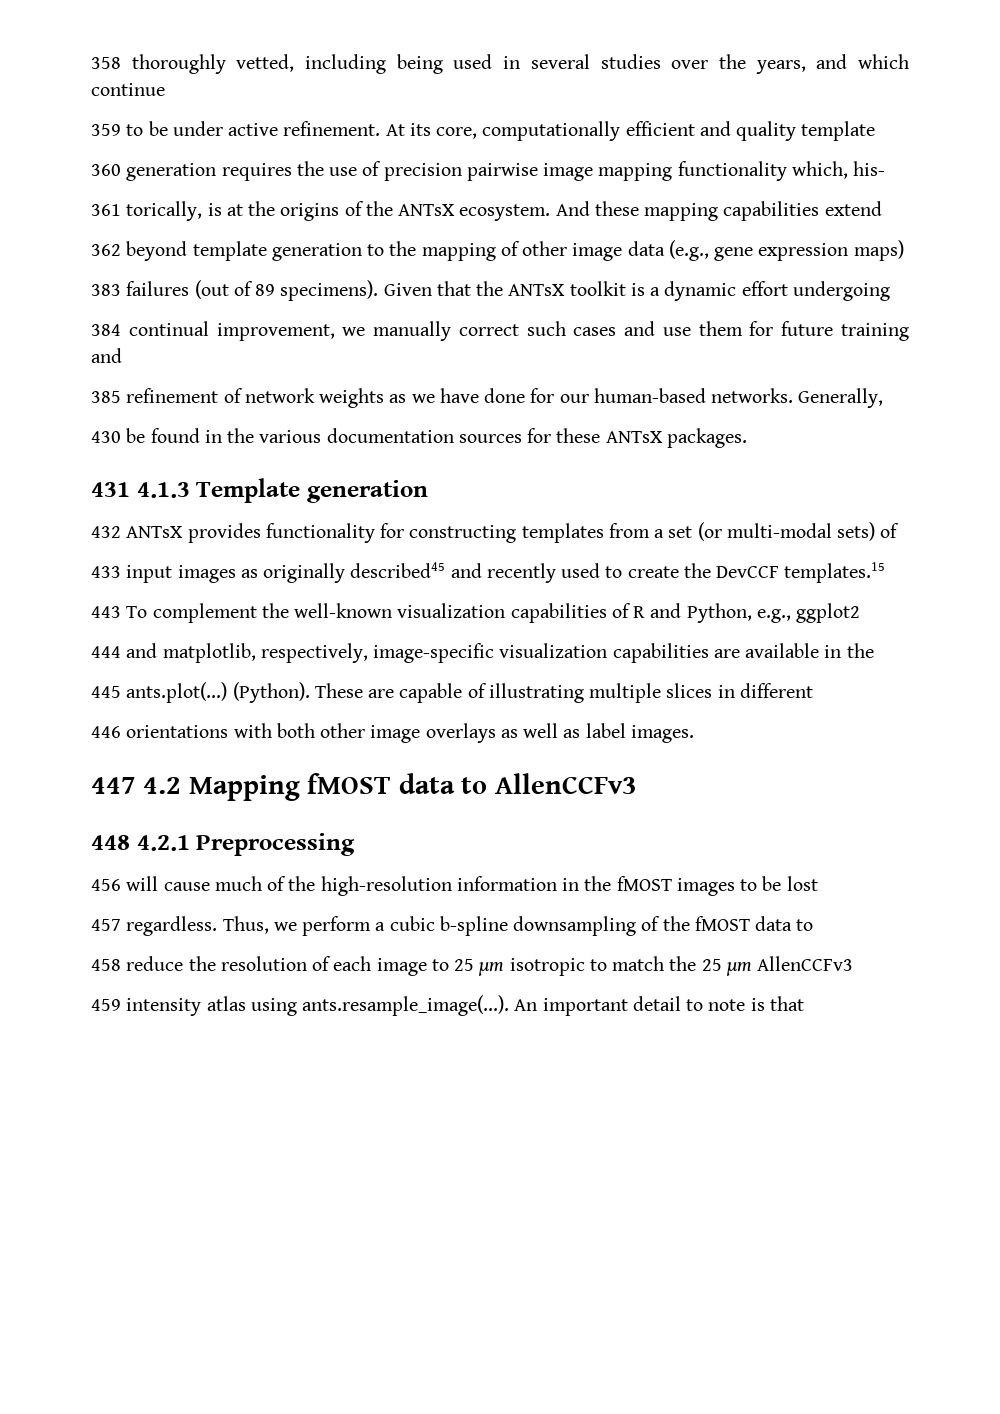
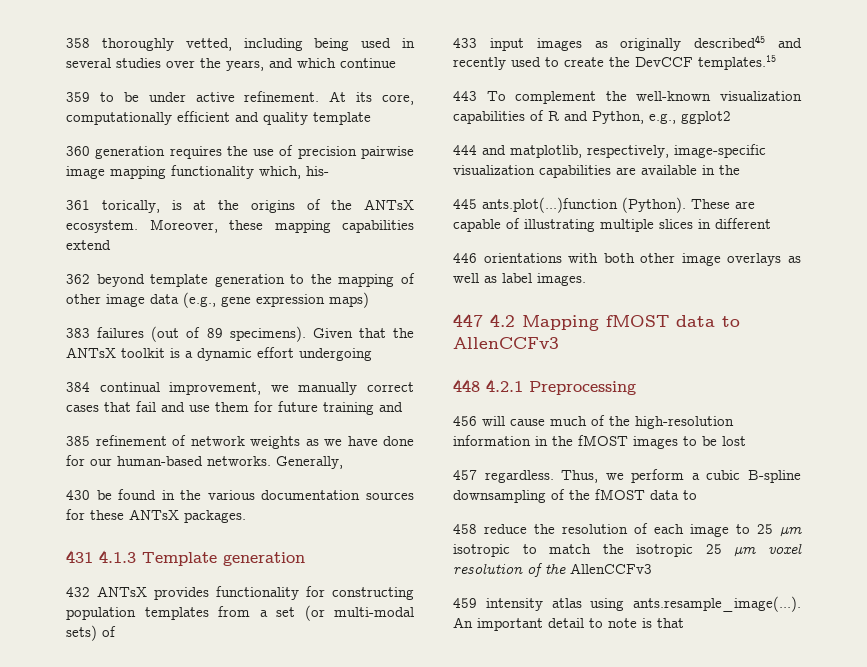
[555,201,590,216] And -> [149,219,218,233] Moreover,
[526,321,617,336] such cases -> [66,401,156,412] cases that fail
(517, 534) none -> [66,607,136,620] population
[126,682,228,703] ants.plot(...) -> [482,197,618,213] ants.plot(...)function
[439,916,508,936] b-spline -> [748,470,801,483] B-spline
[701,959,752,976] 25 µm -> [636,543,802,557] [453,563,566,577] isotropic 25 µm voxel resolution of the

